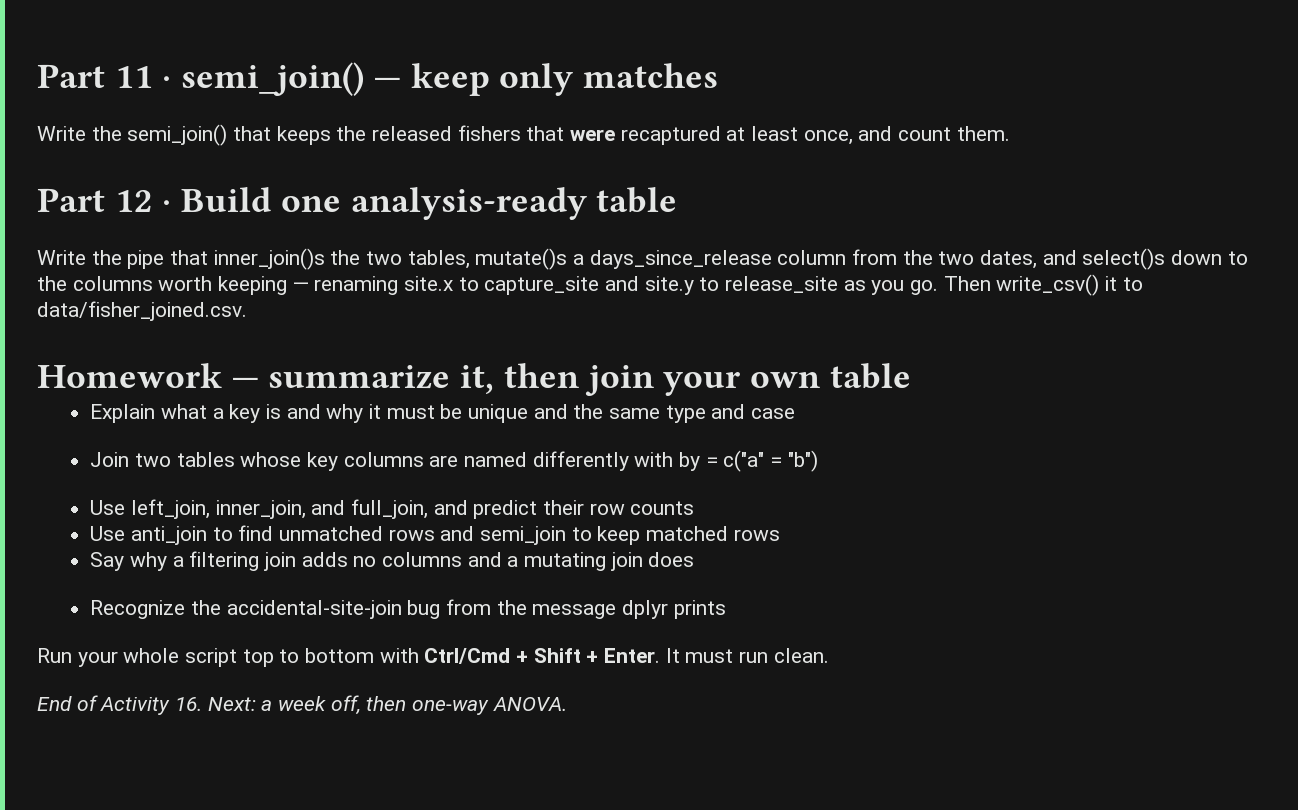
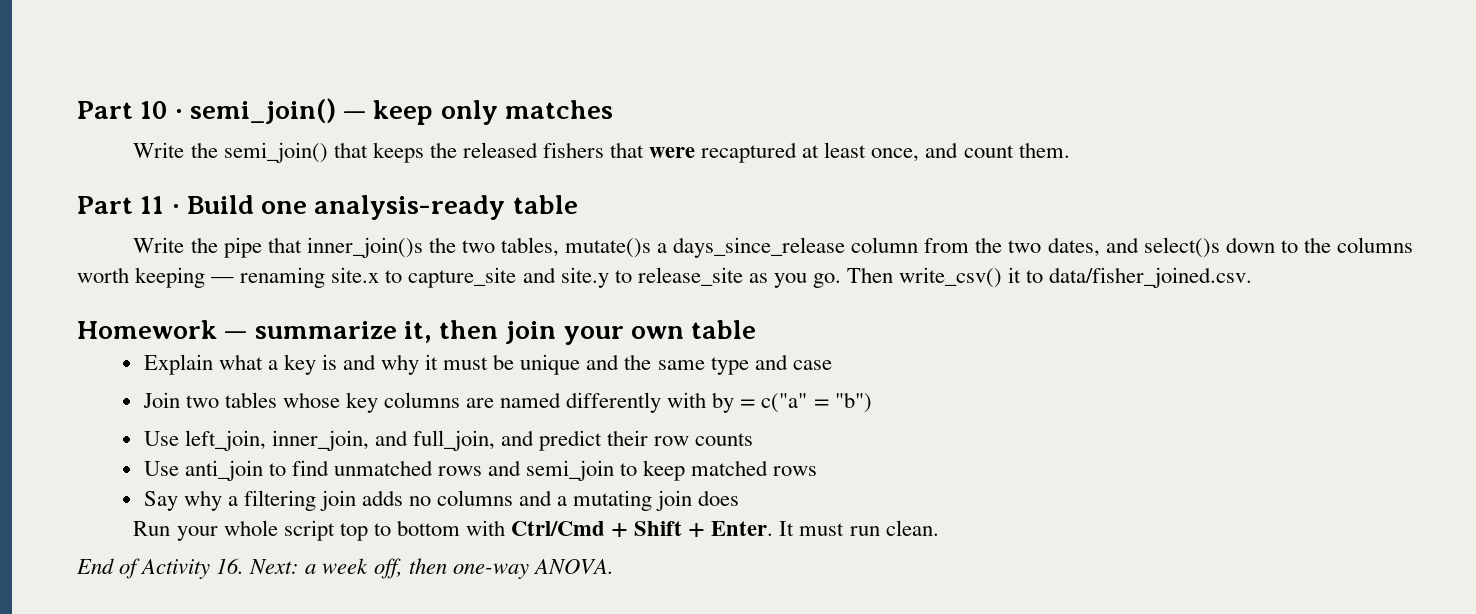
[37,64,153,88] Part 11 -> [77,101,168,119] Part 10
[114,190,153,212] 12 -> [140,196,165,214] 11
[90,599,726,619] // Recognize the accidental-site-join bug from the message dplyr prints -> (740, 498) none

